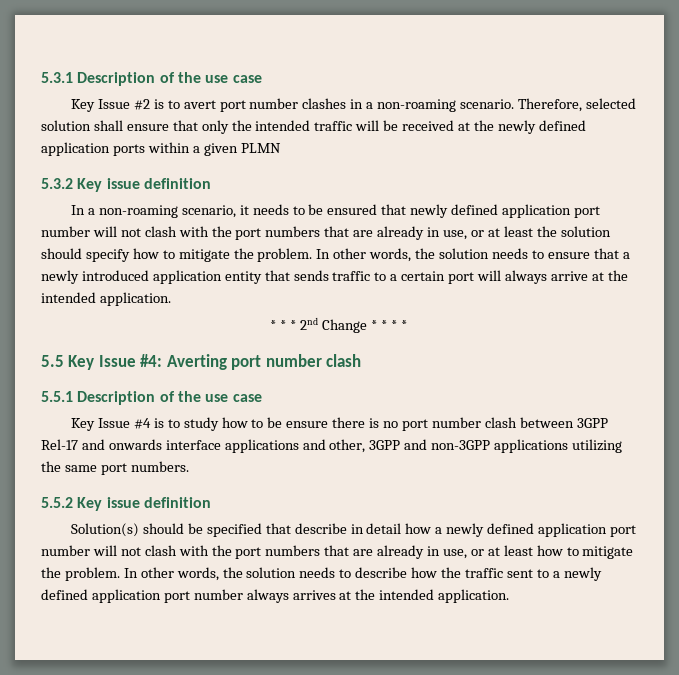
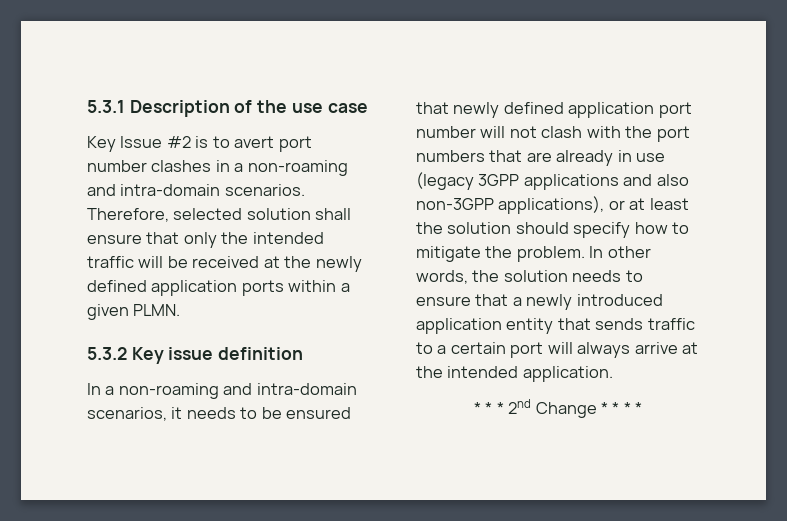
[460,99,515,109] scenario. -> [87,184,305,196] and intra-domain scenarios.
[240,143,281,153] PLMN -> [133,304,181,316] PLMN.
[181,205,236,218] scenario, -> [223,383,357,395] [87,407,167,421] and intra-domain scenarios,
[442,230,467,240] use, -> [636,153,666,162] [416,172,689,190] [416,196,605,214] use (legacy 3GPP applications and also non-3GPP applications),
[41,354,362,370] [41,391,262,405] [71,417,608,431] [41,439,623,453] [41,461,189,475] [41,497,211,511] [71,523,636,537] [41,545,634,559] [41,567,602,581] [41,589,510,603] // 5.5 Key Issue #4: Averting port number clash // 5.5.1 Description of the use case // Key Issue #4 is to study how to be ensure there is no port number clash between 3GPP Rel-17 and onwards interface applications and other, 3GPP and non-3GPP applications utilizing the same port numbers. // 5.5.2 Key issue definition // Solution(s) should be specified that describe in detail how a newly defined application port number will not clash with the port numbers that are already in use, or at least how to mitigate the problem. In other words, the solution needs to describe how the traffic sent to a newly defined application port number always arrives at the intended application. -> (643, 408) none

